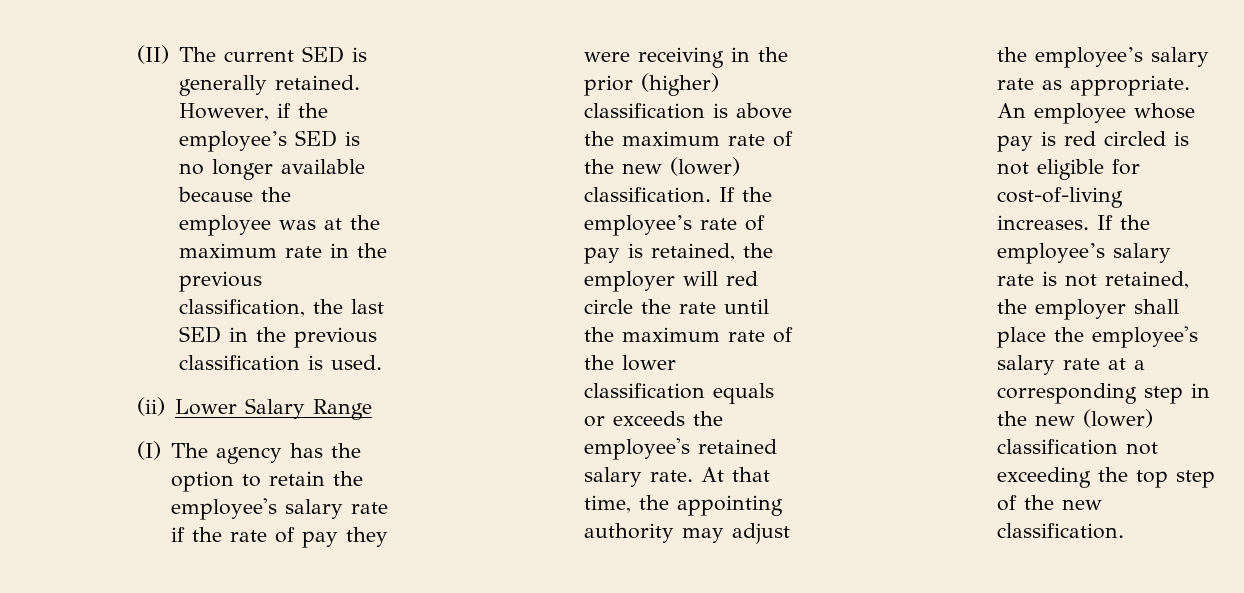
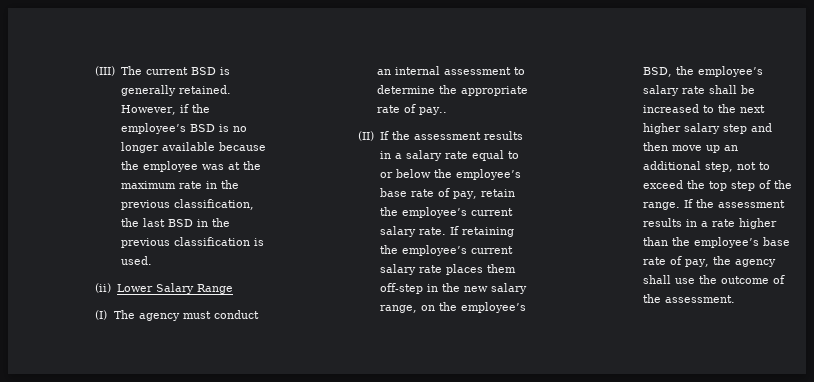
[136,45,169,64] (II) -> [95,66,116,76] (III)
[302,46,345,63] SED -> [190,67,216,75] BSD
[295,130,338,147] SED -> [189,124,215,132] BSD
[179,326,222,343] SED -> [167,219,193,227] BSD
[290,443,362,458] [171,471,364,492] [171,498,389,520] [171,527,389,548] [584,47,789,68] [584,73,720,96] [584,103,793,119] [584,131,794,147] [584,157,741,176] [584,187,773,203] [584,215,766,236] [584,243,774,264] [584,271,759,292] [584,299,770,314] [584,327,794,343] [584,355,677,371] [584,383,775,404] [584,411,724,427] [584,438,778,460] [584,467,771,487] [584,495,784,516] [584,523,791,544] [997,47,1210,68] [997,75,1191,96] [997,103,1196,124] [997,131,1190,152] [997,159,1141,180] [997,187,1124,208] [997,215,1151,230] [997,243,1172,264] [997,271,1190,289] [997,299,1180,320] [997,326,1199,348] [997,355,1146,375] [997,383,1211,404] [997,409,1154,428] [997,439,1159,455] [997,467,1092,488] has the option to retain the employee's salary rate if the rate of pay they were receiving in the prior (higher) classification is above the maximum rate of the new (lower) classification. If the employee’s rate of pay is retained, the employer will red circle the rate until the maximum rate of the lower classification equals or exceeds the employee's retained salary rate. At that time, the appointing authority may adjust the employee’s salary rate as appropriate. An employee whose pay is red circled is not eligible for cost-of-living increases. If the employee’s salary rate is not retained, the employer shall place the employee's salary rate at a corresponding step in the new (lower) classification not exceeding -> [183,310,260,319] [377,66,526,75] [377,85,529,96] [377,104,448,115] [358,131,523,141] [379,150,519,161] [379,169,521,180] [379,188,515,199] [379,207,513,218] [379,226,514,237] [379,245,513,256] [379,264,516,275] [379,283,527,294] [379,302,526,313] [642,66,763,77] [642,85,755,96] [642,104,765,113] [642,123,772,134] [642,142,738,153] [642,161,770,172] [642,180,683,189] must conduct an internal assessment to determine the appropriate rate of pay.. // (II) If the assessment results in a salary rate equal to or below the employee’s base rate of pay, retain the employee’s current salary rate. If retaining the employee’s current salary rate places them off-step in the new salary range, on the employee’s BSD, the employee’s salary rate shall be increased to the next higher salary step and then move up an additional step, not to exceed
[1062,499,1103,510] [997,523,1125,539] new classification. -> [642,199,785,210] [642,218,777,229] [642,237,790,248] [642,256,776,267] [642,275,785,284] [642,294,735,303] range. If the assessment results in a rate higher than the employee’s base rate of pay, the agency shall use the outcome of the assessment.

